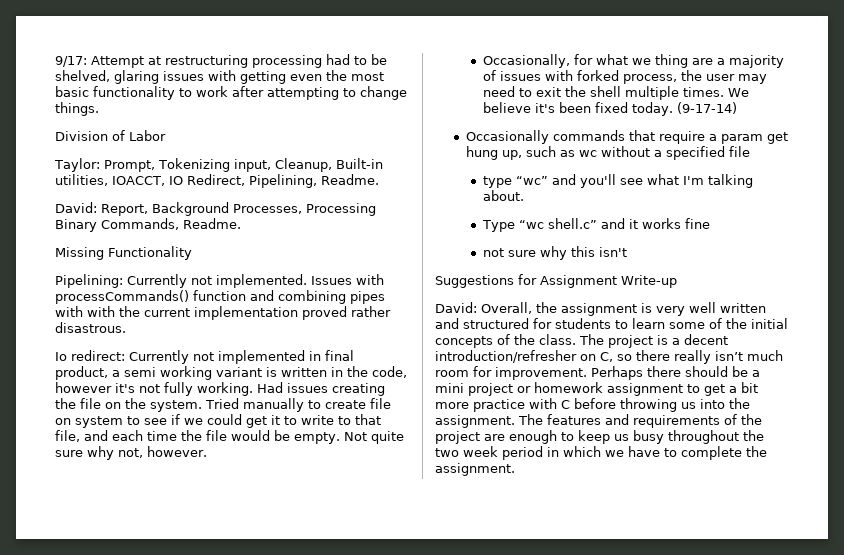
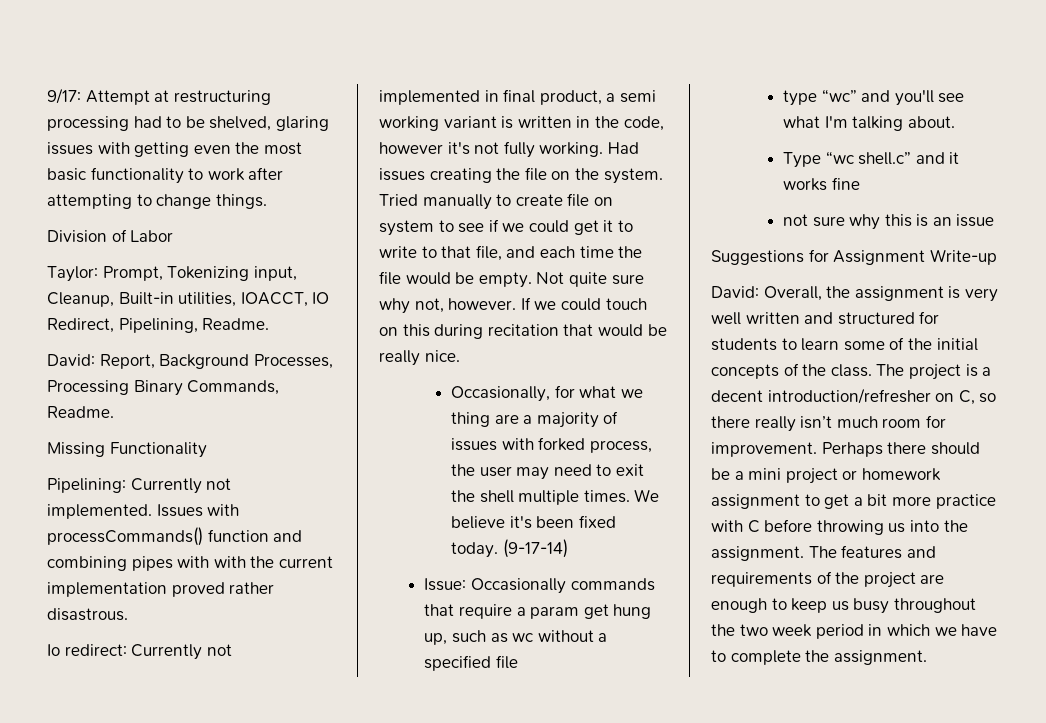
(207, 451) none -> [520,297,647,311] [379,324,667,339] [379,350,460,366] If we could touch on this during recitation that would be really nice.
(738, 108) none -> [424,578,467,591] Issue:
[599,247,628,257] isn't -> [916,214,995,227] is an issue

